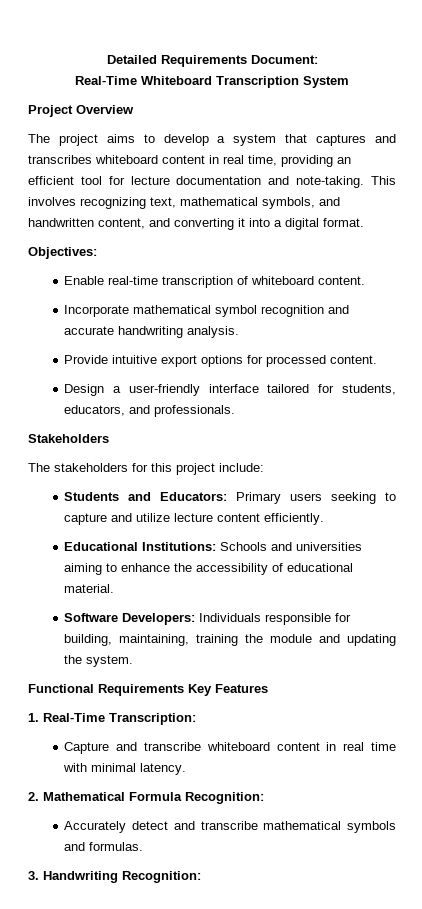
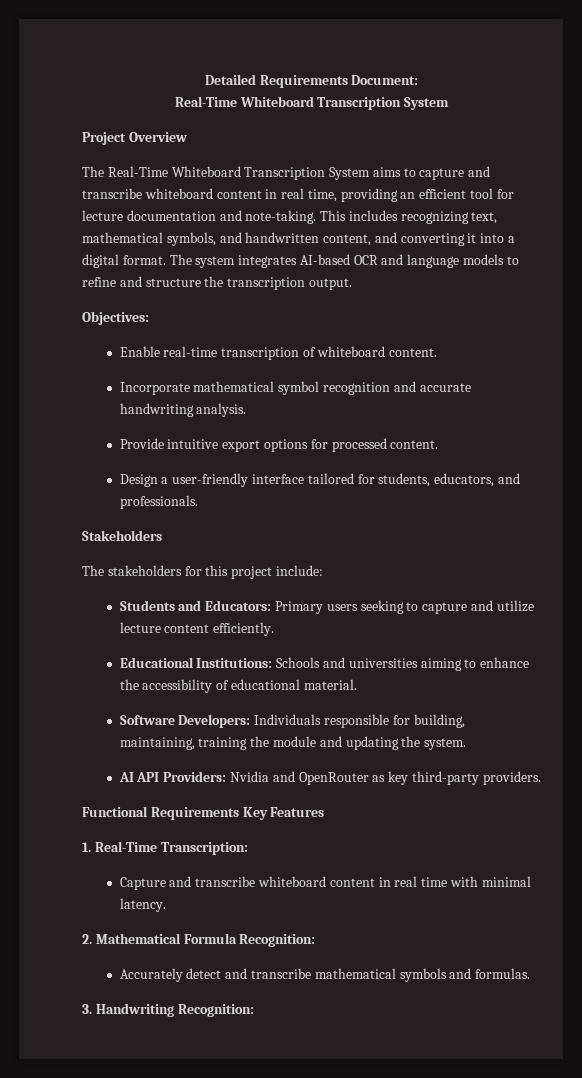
[58,134,397,146] [28,155,92,164] project aims to develop a system that captures and transcribes -> [107,166,491,180] [82,188,142,199] Real-Time Whiteboard Transcription System aims to capture and transcribe
[28,197,76,206] involves -> [348,210,398,221] includes
(364, 222) none -> [169,254,519,268] [82,276,352,290] The system integrates AI-based OCR and language models to refine and structure the transcription output.
(134, 661) none -> [118,771,541,785] // AI API Providers: Nvidia and OpenRouter as key third-party providers.

